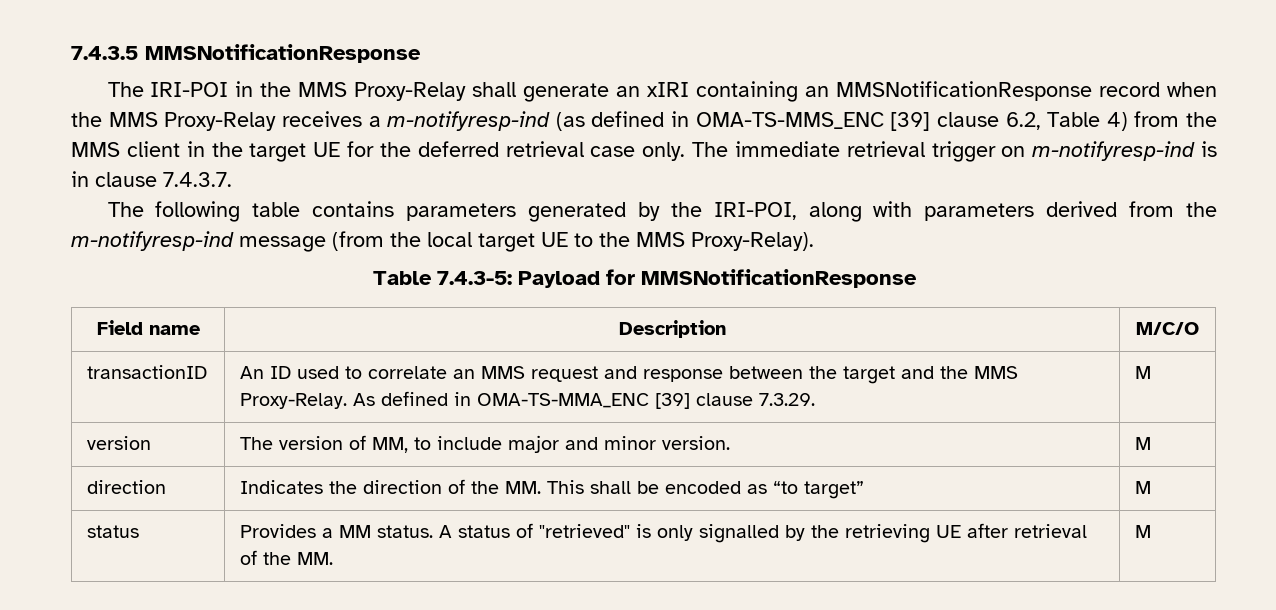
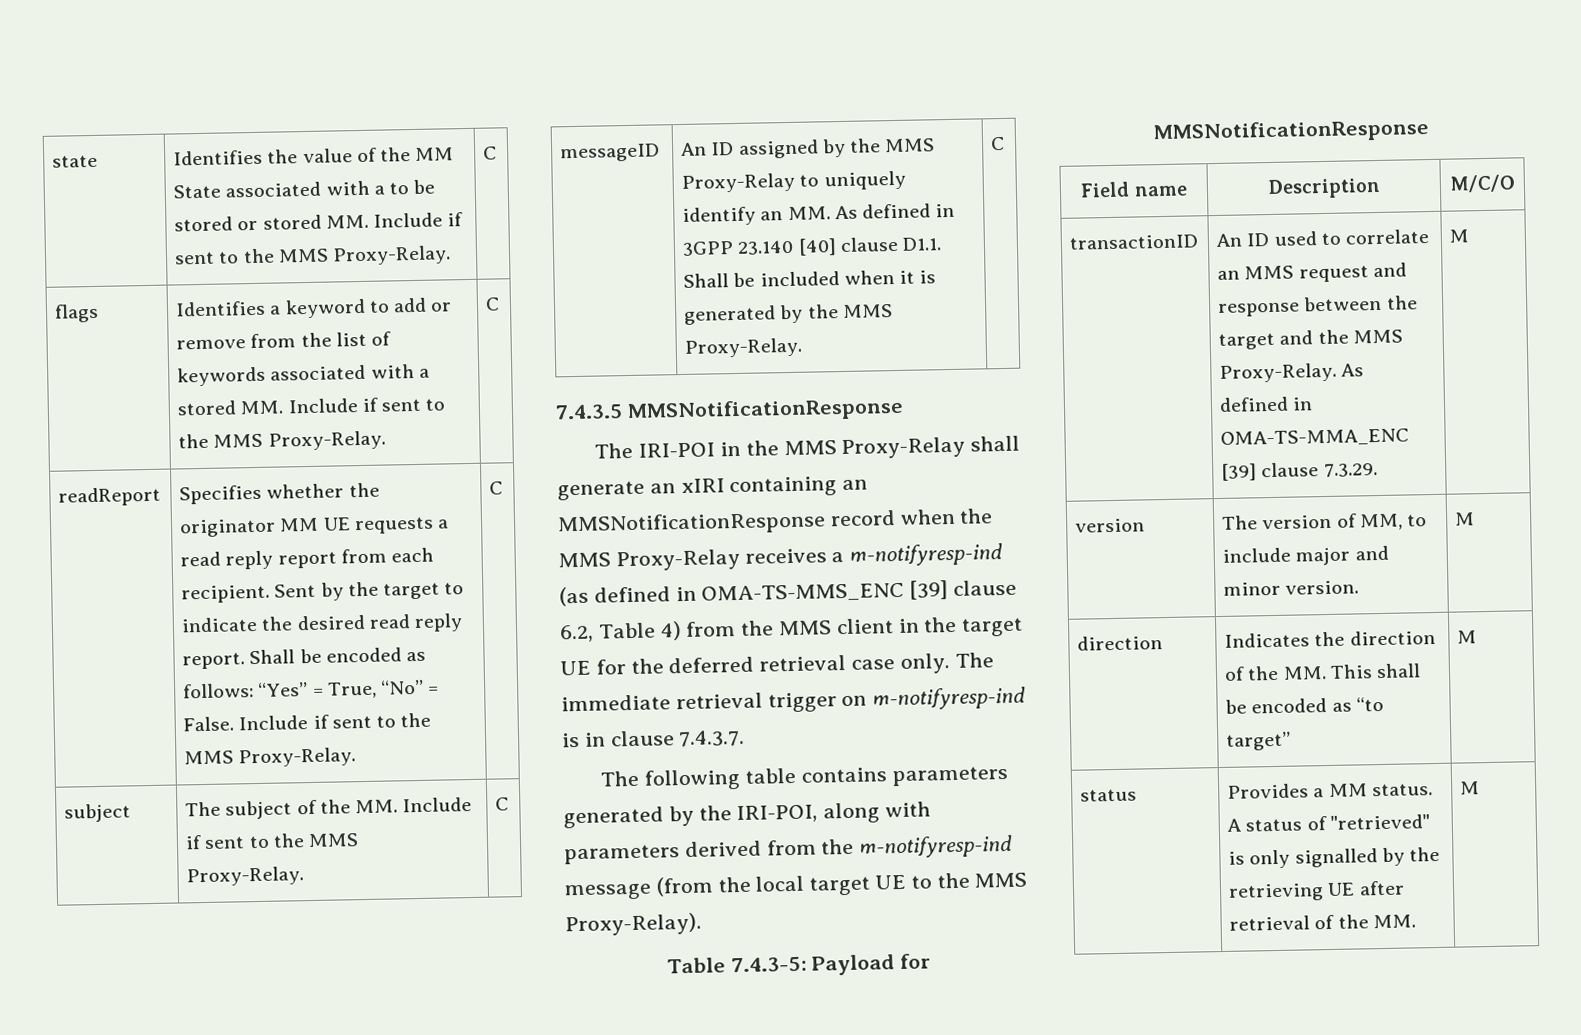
(71, 53) none -> [52,154,99,168] [173,147,455,166] [173,179,436,199] [174,212,464,232] [174,245,452,266] [483,146,498,160] [54,303,100,323] [175,297,453,319] [176,331,392,350] [177,364,430,387] [177,397,446,416] [178,430,386,451] [485,297,501,311] [58,486,162,507] [179,482,380,505] [179,516,450,538] [180,547,435,570] [181,581,465,604] [181,613,464,633] [182,647,427,670] [183,679,440,699] [183,712,432,732] [184,747,357,768] [489,481,504,495] [64,803,132,823] [185,796,473,820] [185,833,360,850] [186,866,305,887] [495,797,510,811] [560,143,661,163] [680,138,936,159] [681,170,906,193] [682,203,956,226] [682,236,943,256] [683,270,937,288] [684,304,893,325] [684,337,803,358] [990,136,1006,151] state | Identifies the value of the MM State associated with a to be stored or stored MM. Include if sent to the MMS Proxy-Relay. | C // flags | Identifies a keyword to add or remove from the list of keywords associated with a stored MM. Include if sent to the MMS Proxy-Relay. | C // readReport | Specifies whether the originator MM UE requests a read reply report from each recipient. Sent by the target to indicate the desired read reply report. Shall be encoded as follows: “Yes” = True, “No” = False. Include if sent to the MMS Proxy-Relay. | C // subject | The subject of the MM. Include if sent to the MMS Proxy-Relay. | C // messageID | An ID assigned by the MMS Proxy-Relay to uniquely identify an MM. As defined in 3GPP 23.140 [40] clause D1.1. Shall be included when it is generated by the MMS Proxy-Relay. | C //

